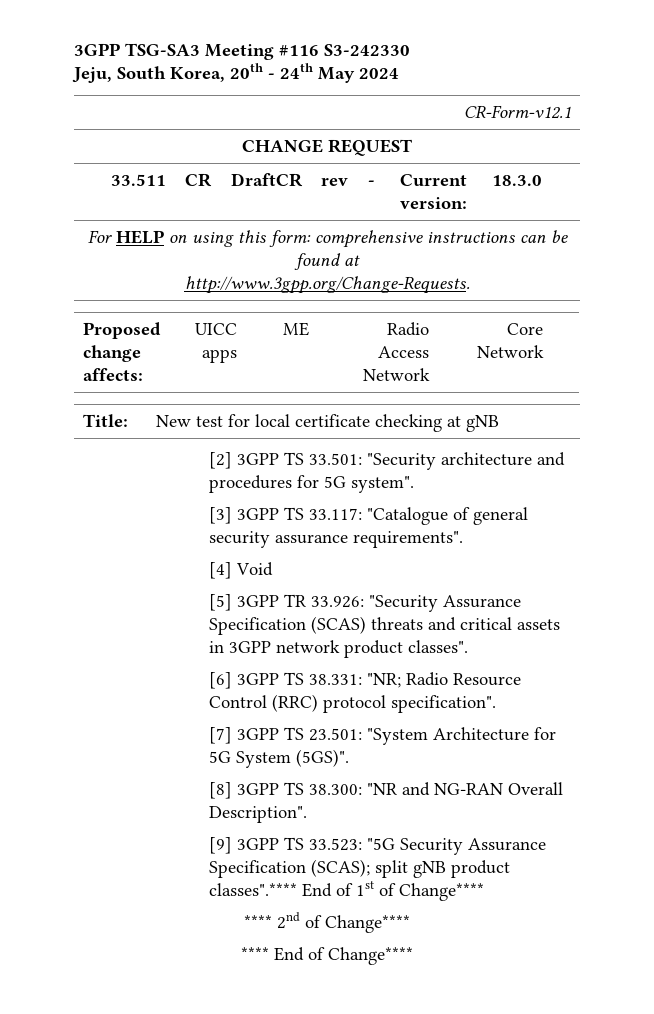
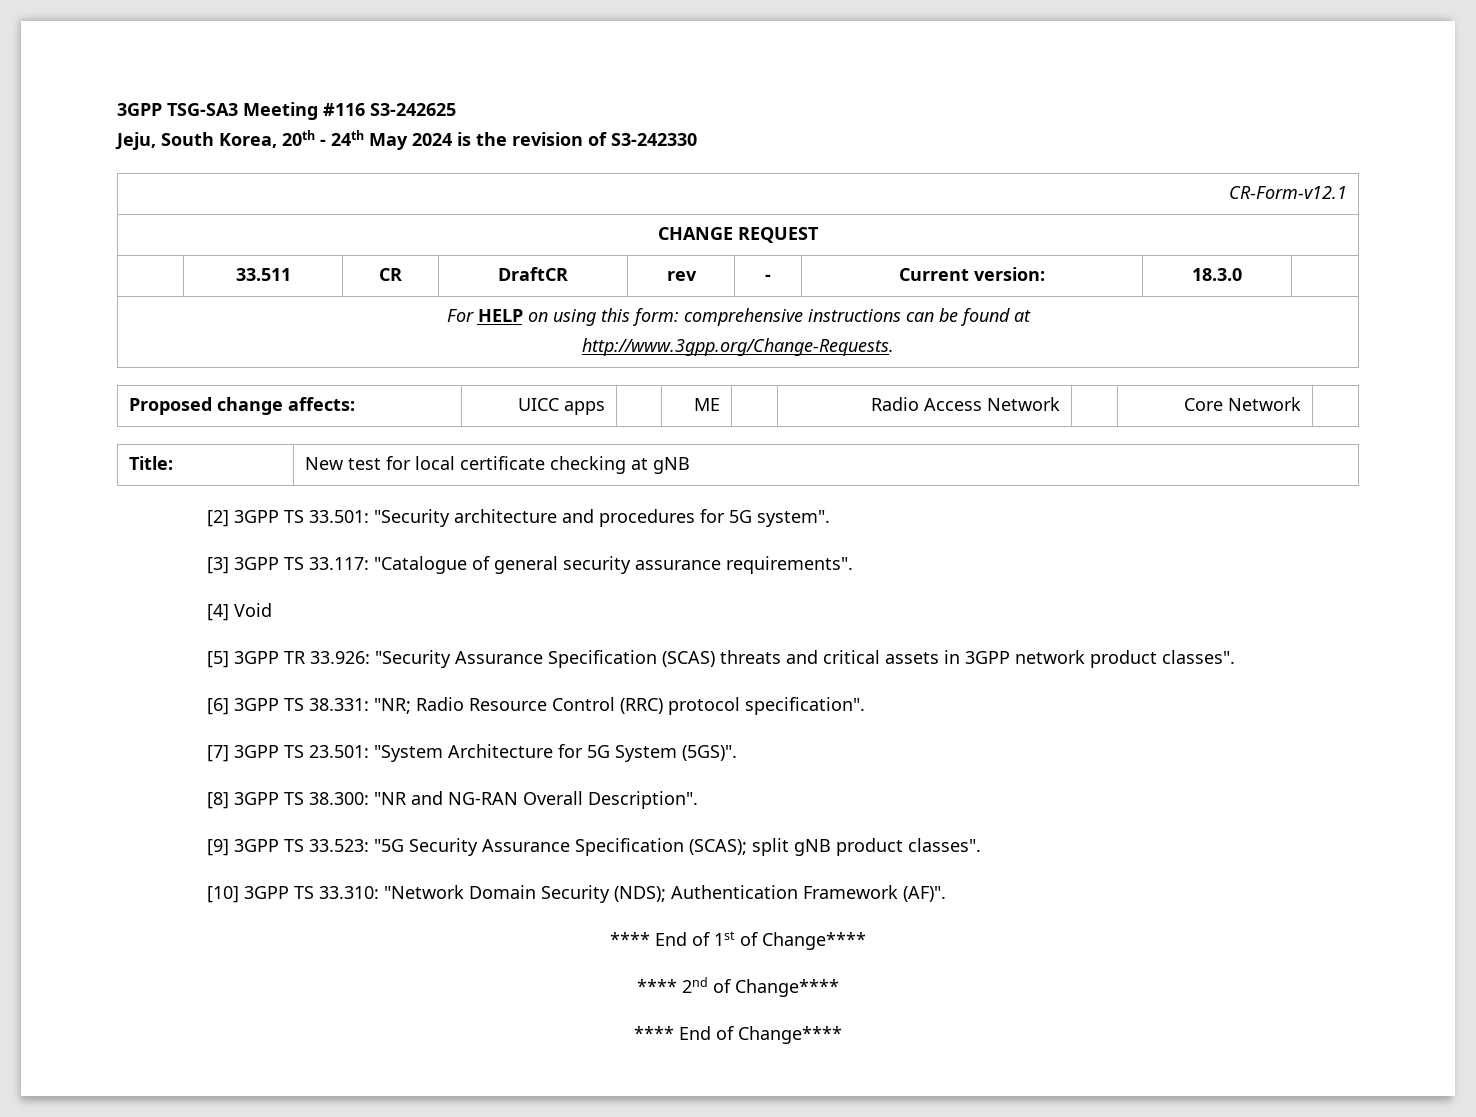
[324,44,410,56] S3-242330 -> [370,103,456,116] S3-242625
(399, 73) none -> [457,132,697,146] is the revision of S3-242330
[209,883,298,896] classes".**** -> [908,838,982,852] [207,885,947,903] [610,932,650,946] classes". // [10] 3GPP TS 33.310: "Network Domain Security (NDS); Authentication Framework (AF)". // ****

